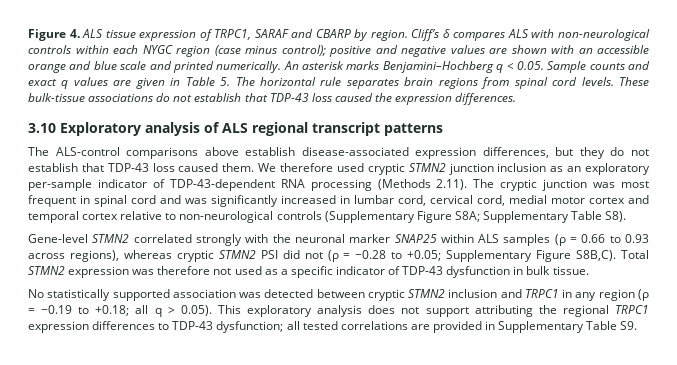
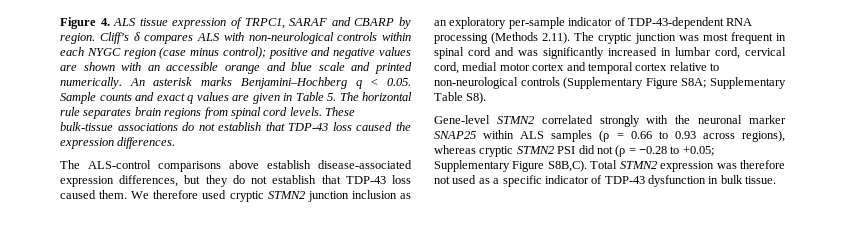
[28,122,443,136] // 3.10 Exploratory analysis of ALS regional transcript patterns -> (176, 143) none
[28,289,649,301] [28,305,649,317] [28,321,638,333] // No statistically supported association was detected between cryptic STMN2 inclusion and TRPC1 in any region (ρ = −0.19 to +0.18; all q > 0.05). This exploratory analysis does not support attributing the regional TRPC1 expression differences to TDP-43 dysfunction; all tested correlations are provided in Supplementary Table S9. -> (777, 180) none

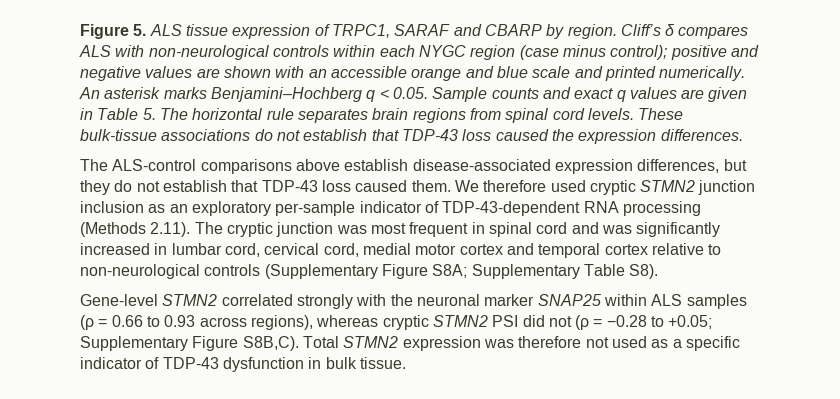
[60,17,110,29] Figure 4. -> [80,24,147,39] Figure 5.

